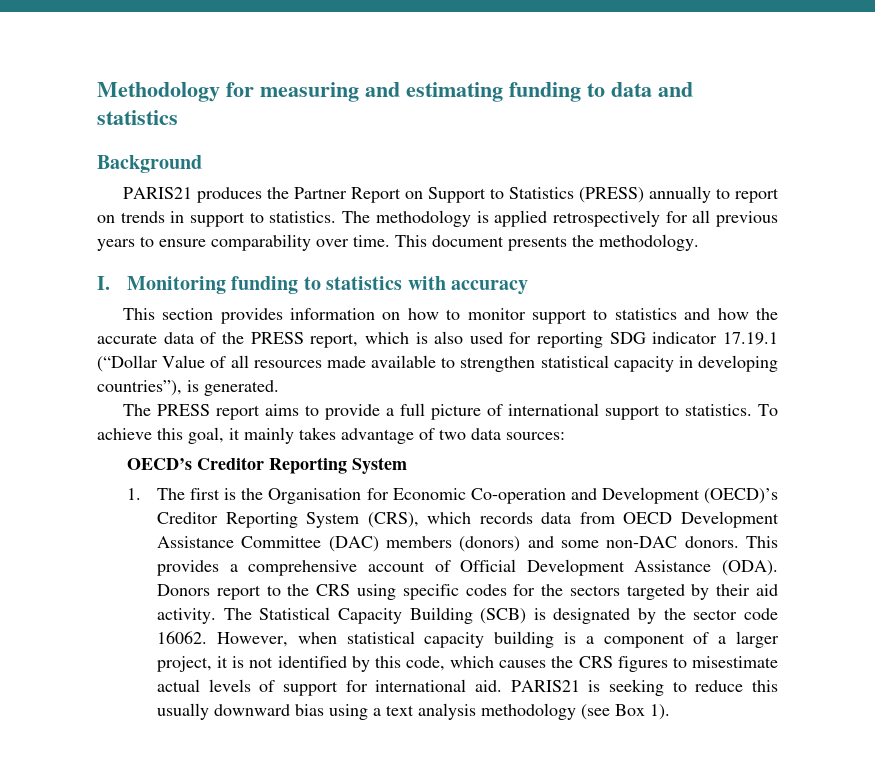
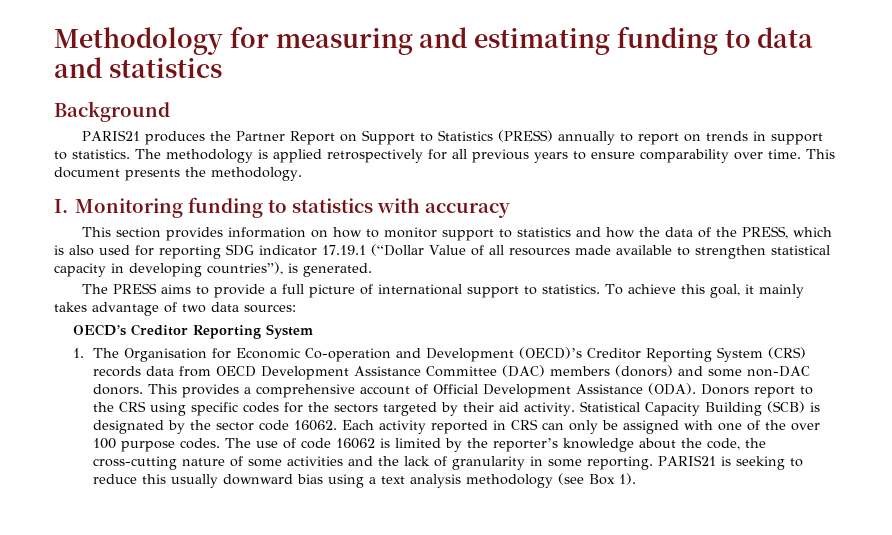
[97,333,157,344] accurate -> (660, 232) none
[250,332,359,348] PRESS report, -> [741,226,788,239] PRESS,
[215,405,260,420] report -> (157, 288) none
[190,488,264,500] first is the -> (119, 353) none
[367,512,472,528] (CRS), which -> [767,347,806,359] (CRS)
[223,608,252,620] The -> (575, 409) none
[216,631,779,648] [157,656,778,672] [157,679,503,696] However, when statistical capacity building is a component of a larger project, it is not identified by this code, which causes the CRS figures to misestimate actual levels of support for international aid. -> [341,419,820,434] [92,438,766,452] [92,456,653,470] Each activity reported in CRS can only be assigned with one of the over 100 purpose codes. The use of code 16062 is limited by the reporter’s knowledge about the code, the cross-cutting nature of some activities and the lack of granularity in some reporting.

